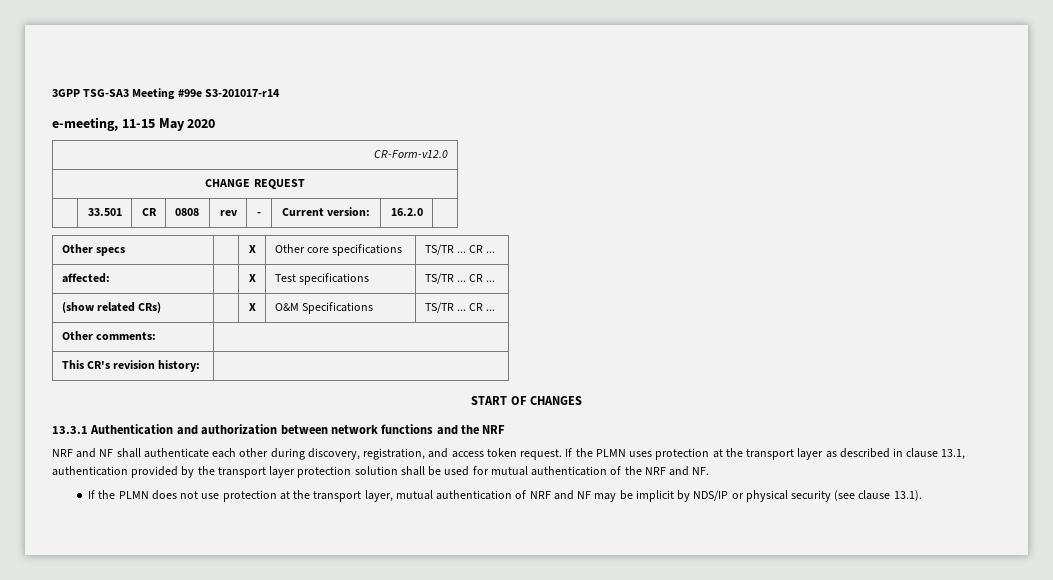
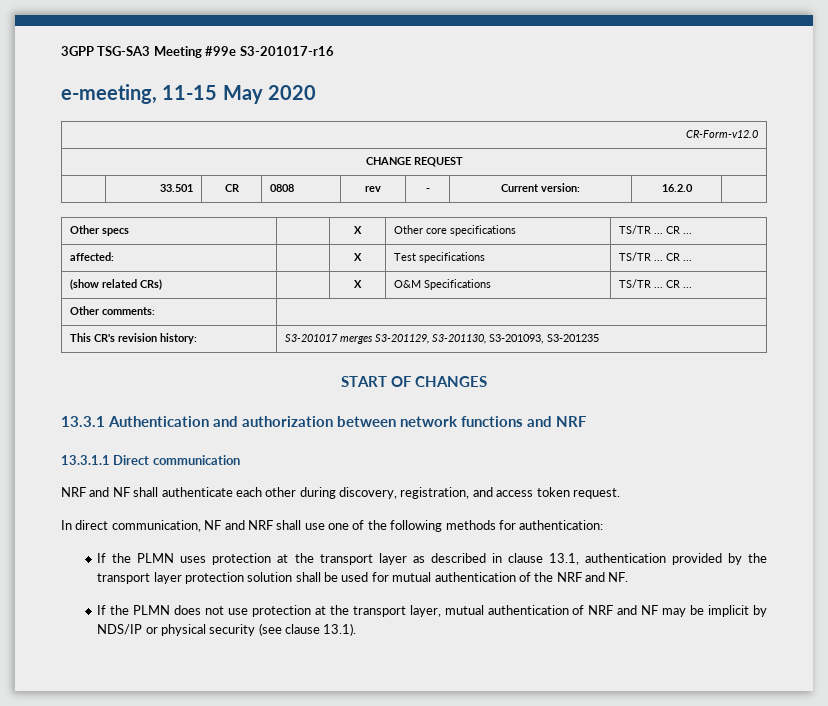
[204,89,280,97] S3-201017-r14 -> [239,46,334,56] S3-201017-r16
(201, 366) none -> [284,334,599,344] S3-201017 merges S3-201129, S3-201130, S3-201093, S3-201235
[461,425,506,434] the NRF -> [556,416,587,427] [61,455,240,465] NRF // 13.3.1.1 Direct communication
(563, 454) none -> [61,520,604,532] // In direct communication, NF and NRF shall use one of the following methods for authentication: //

